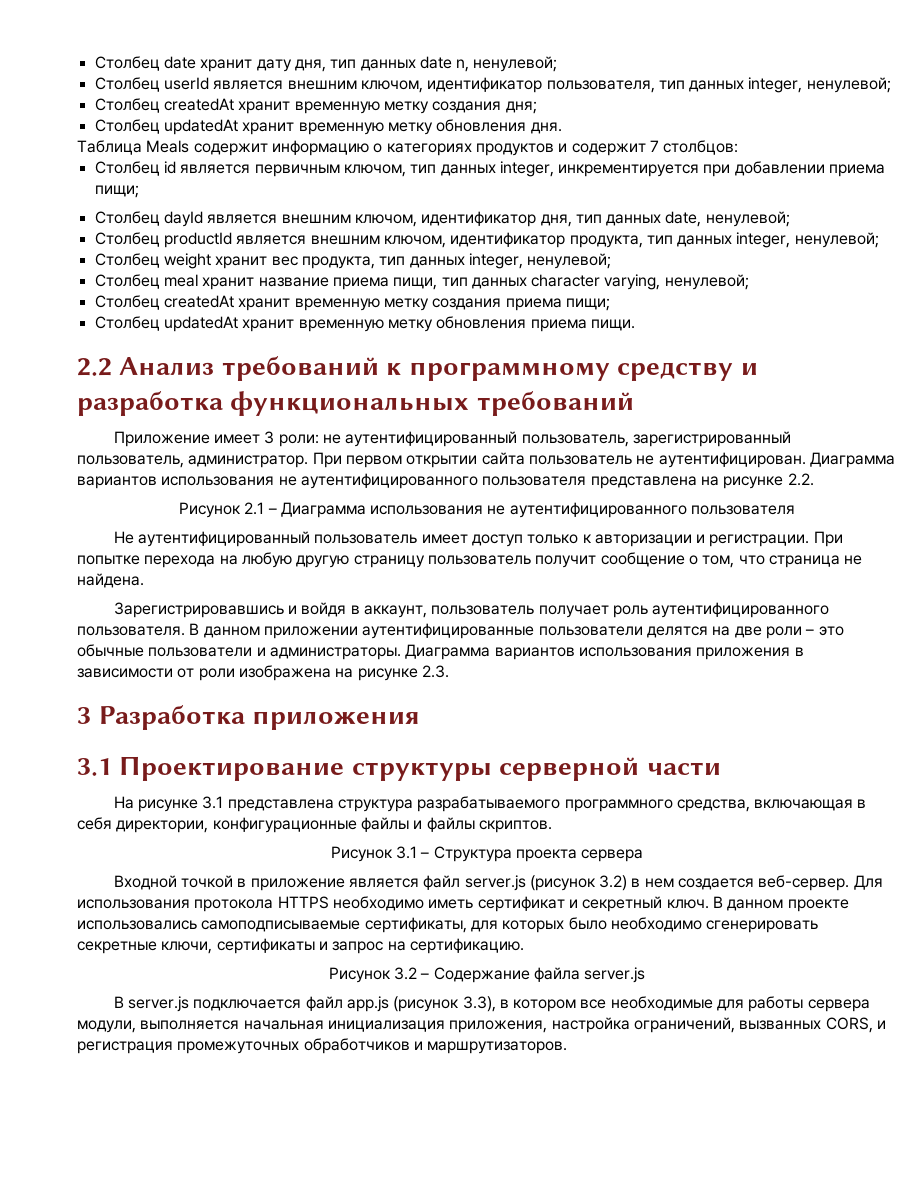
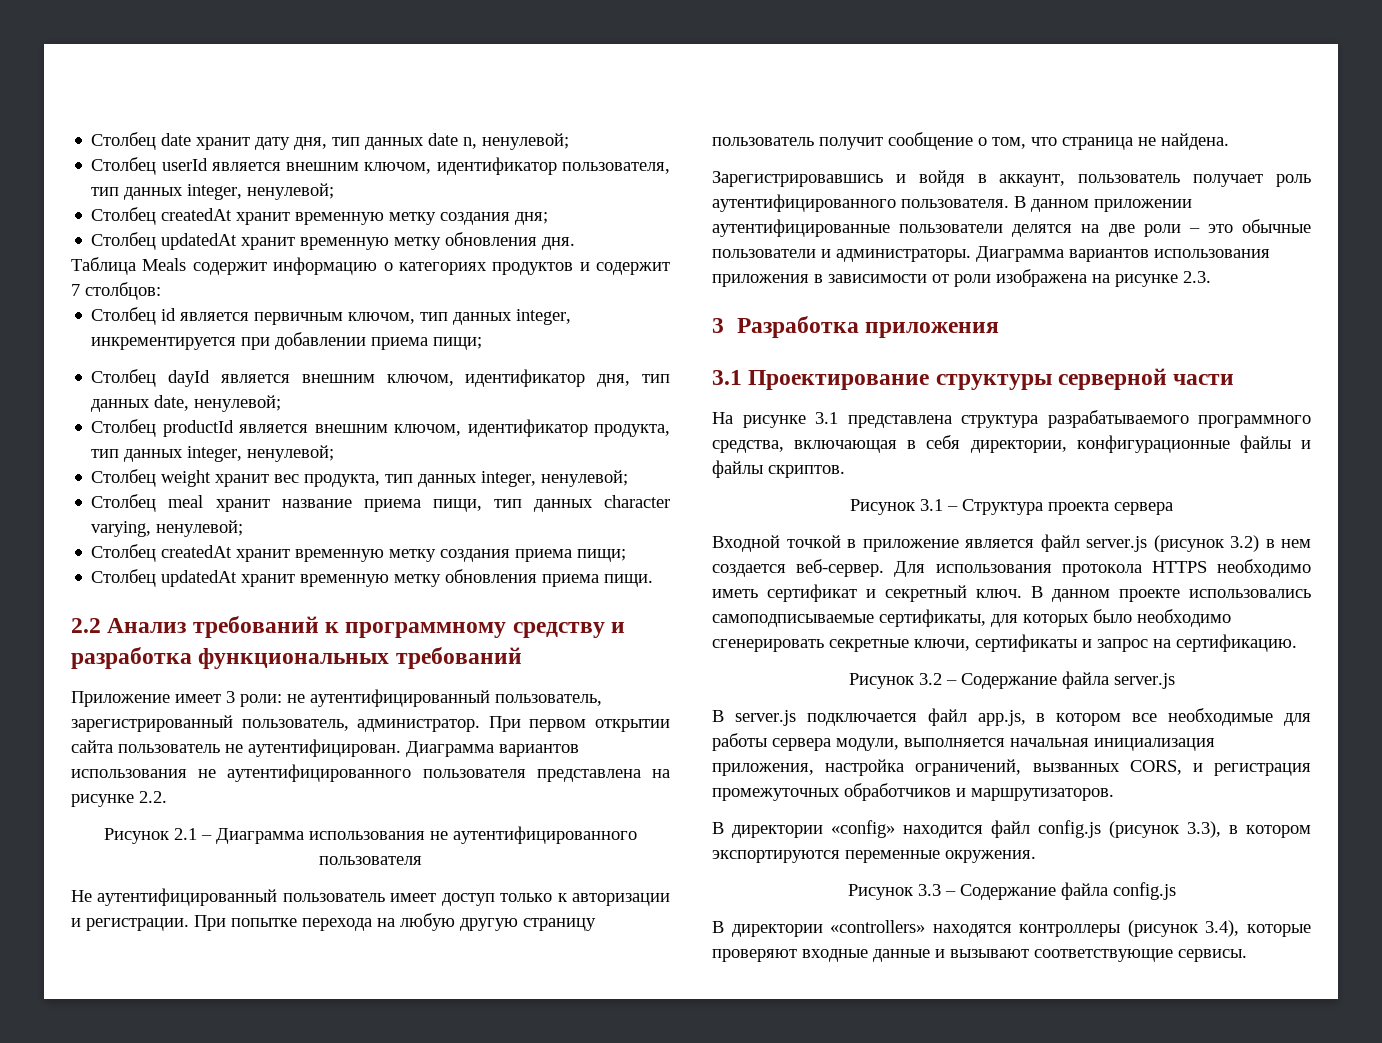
[346,996,496,1012] app.js (рисунок 3.3), -> [977,710,1026,726] app.js,
(568, 1047) none -> [712,820,1311,838] [712,850,1036,863] [847,882,1176,900] [712,920,1311,937] [712,949,1247,962] // В директории «config» находится файл config.js (рисунок 3.3), в котором экспортируются переменные окружения. // Рисунок 3.3 – Содержание файла config.js // В директории «controllers» находятся контроллеры (рисунок 3.4), которые проверяют входные данные и вызывают соответствующие сервисы.

